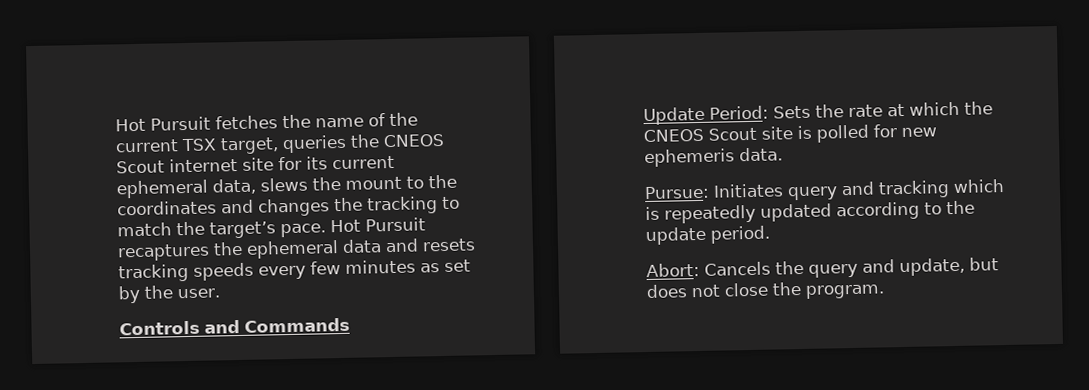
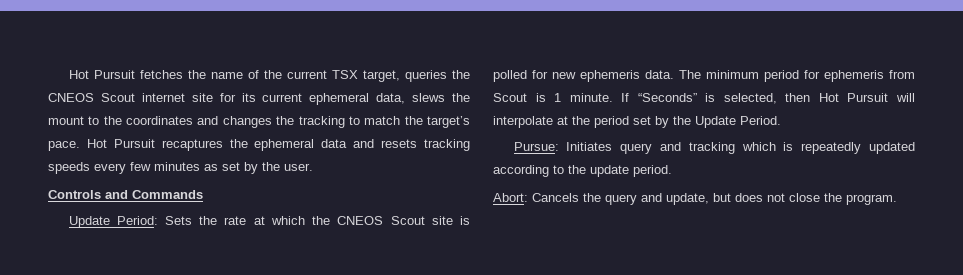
(783, 154) none -> [679,70,915,82] [493,93,916,104] [493,116,781,128] The minimum period for ephemeris from Scout is 1 minute. If “Seconds” is selected, then Hot Pursuit will interpolate at the period set by the Update Period.

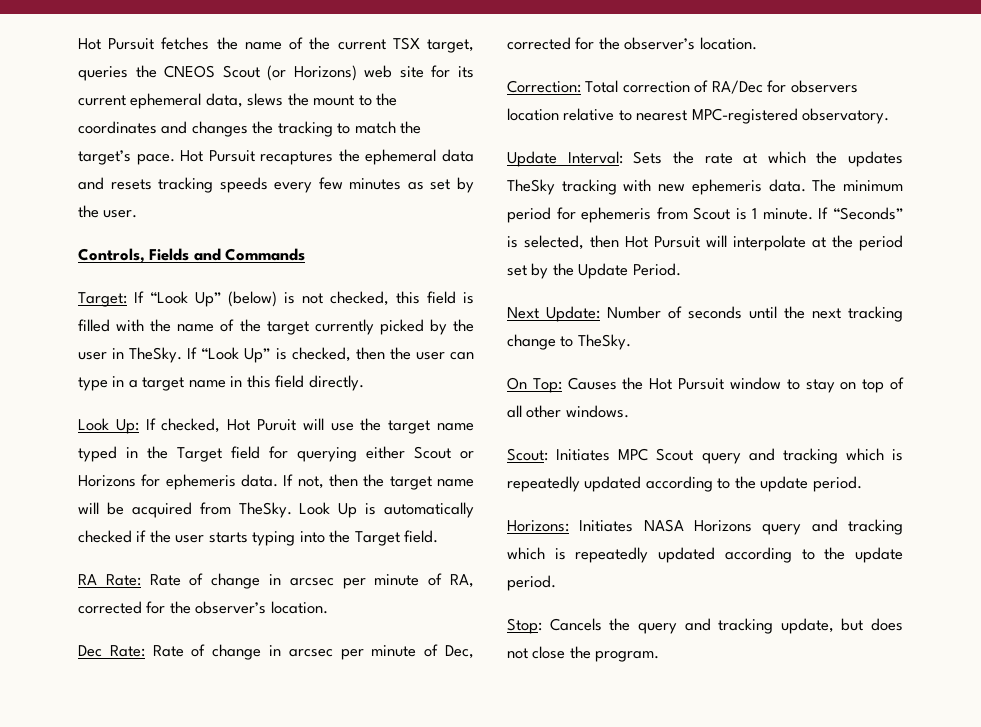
[141,93,185,102] internet -> [267,65,393,81] (or Horizons) web
[48,190,101,199] Controls -> [78,248,190,263] Controls, Fields
[68,216,158,228] // Update Period: -> [78,291,474,307] [78,319,475,335] [78,347,474,363] [78,375,364,391] [78,418,475,434] [78,446,474,462] [78,474,474,490] [78,502,474,518] [78,530,439,546] [78,573,475,589] [78,601,328,614] [78,644,475,660] [507,37,757,50] [507,80,858,94] [507,108,890,124] [507,151,623,167] // Target: If “Look Up” (below) is not checked, this field is filled with the name of the target currently picked by the user in TheSky. If “Look Up” is checked, then the user can type in a target name in this field directly. // Look Up: If checked, Hot Puruit will use the target name typed in the Target field for querying either Scout or Horizons for ephemeris data. If not, then the target name will be acquired from TheSky. Look Up is automatically checked if the user starts typing into the Target field. // RA Rate: Rate of change in arcsec per minute of RA, corrected for the observer’s location. // Dec Rate: Rate of change in arcsec per minute of Dec, corrected for the observer’s location. // Correction: Total correction of RA/Dec for observers location relative to nearest MPC-registered observatory. // Update Interval:
[337,216,470,225] [493,70,548,82] CNEOS Scout site is polled for -> [848,151,903,167] [507,179,652,195] updates TheSky tracking with
[513,142,613,151] Pursue: Initiates -> [507,306,903,322] [507,334,631,350] [507,377,904,393] [507,405,629,418] [507,448,694,461] Next Update: Number of seconds until the next tracking change to TheSky. // On Top: Causes the Hot Pursuit window to stay on top of all other windows. // Scout: Initiates MPC Scout
[493,193,528,202] Abort: -> [507,519,903,535] [507,547,903,563] [507,575,556,591] [507,618,542,634] Horizons: Initiates NASA Horizons query and tracking which is repeatedly updated according to the update period. // Stop:
(662, 197) none -> [718,618,774,634] tracking

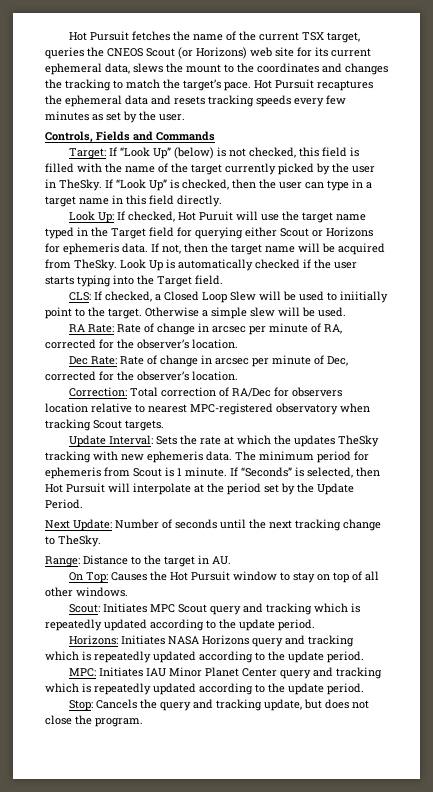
(439, 536) none -> [69,291,389,303] [45,307,346,319] // CLS: If checked, a Closed Loop Slew will be used to iniitially point to the target. Otherwise a simple slew will be used.
[802,108,890,124] observatory. -> [276,403,370,415] [45,419,164,431] observatory when tracking Scout targets.
(631, 342) none -> [45,555,231,567] // Range: Distance to the target in AU.
(556, 583) none -> [69,667,383,679] [45,683,364,695] // MPC: Initiates IAU Minor Planet Center query and tracking which is repeatedly updated according to the update period.

